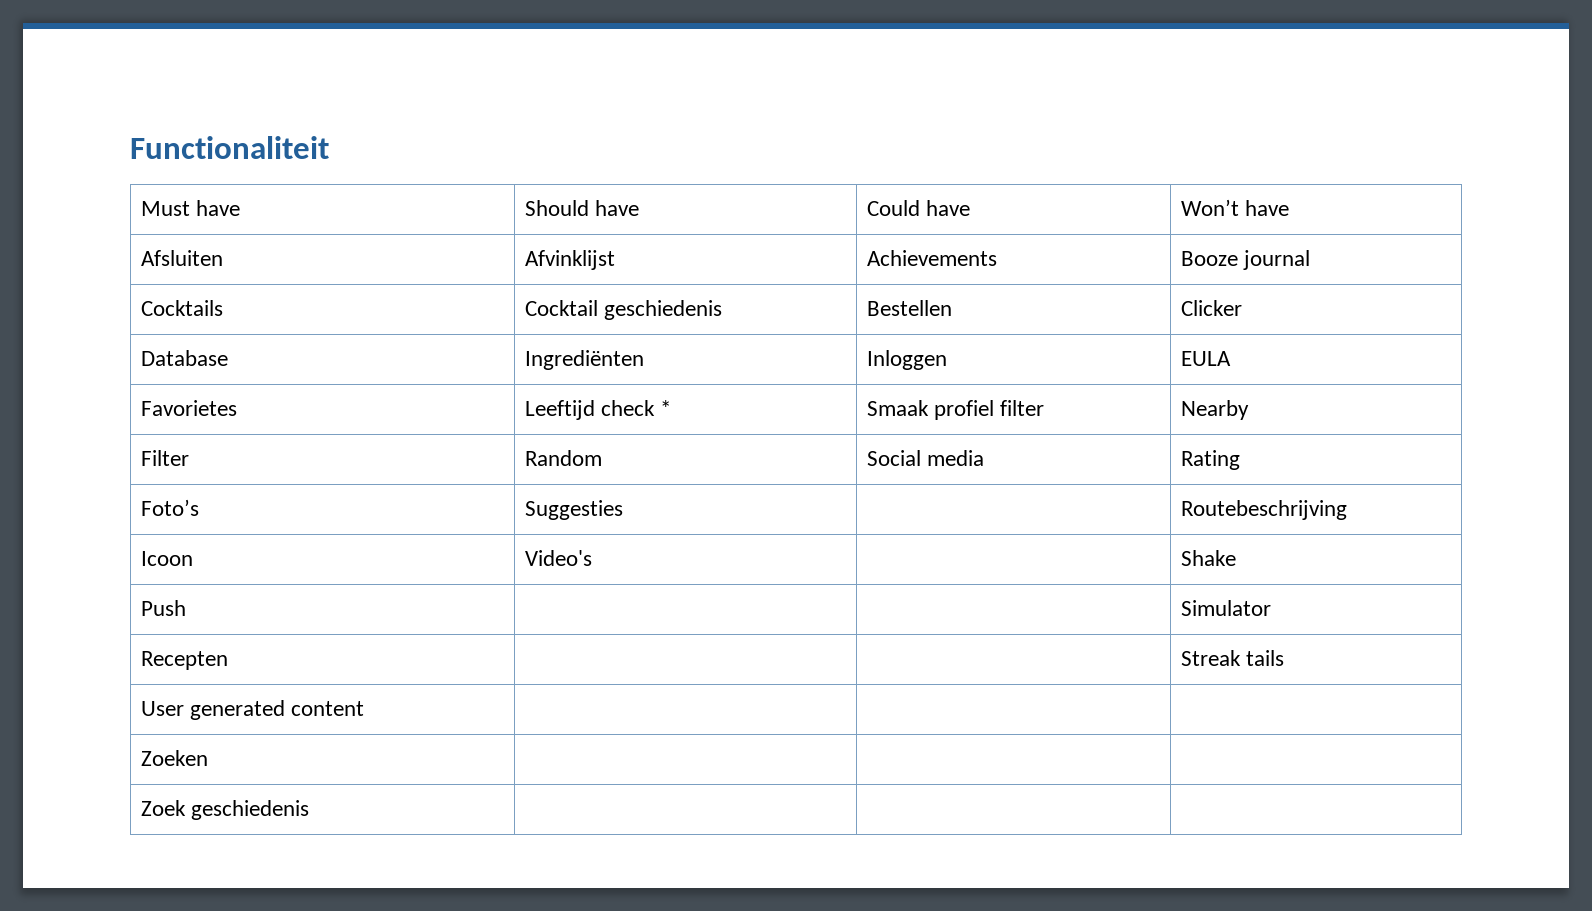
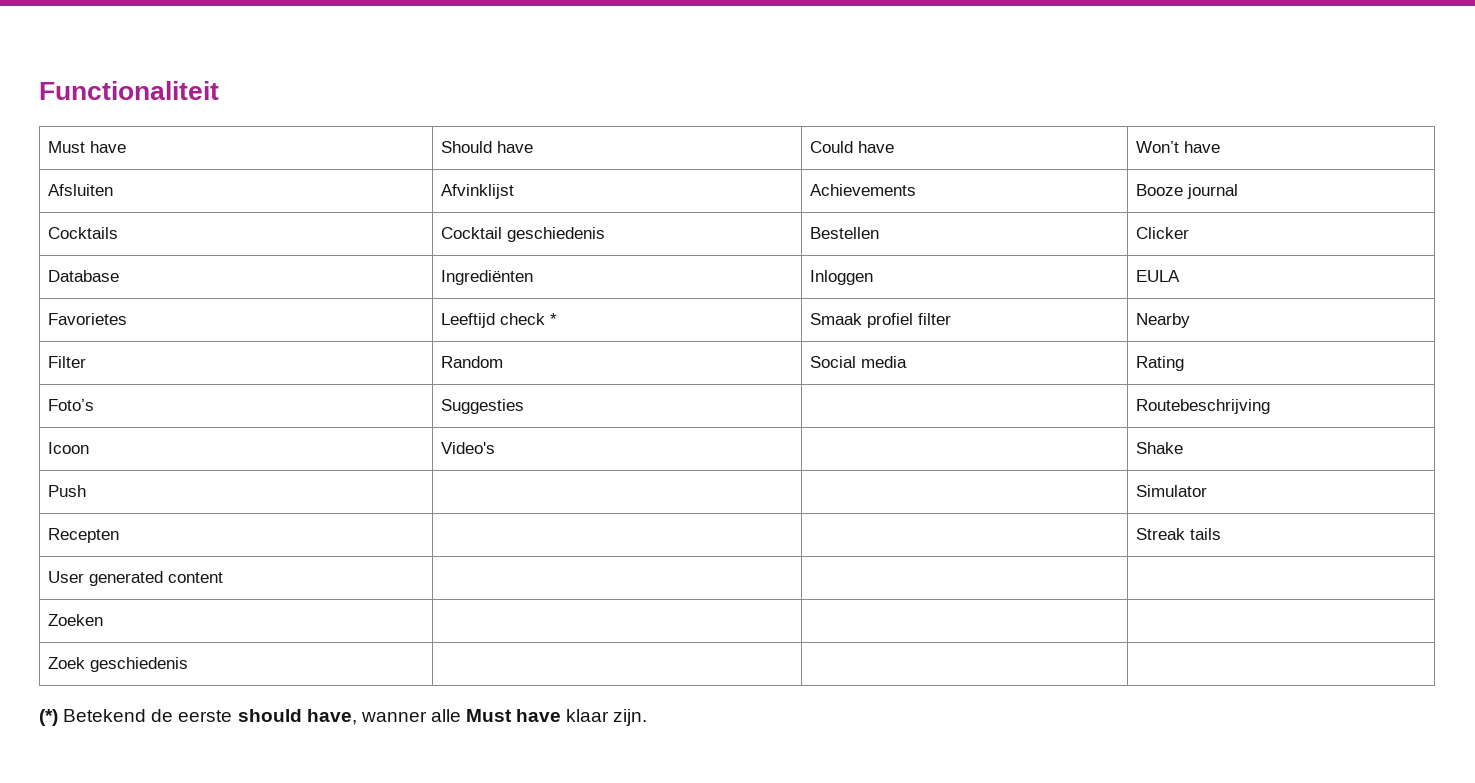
(309, 810) none -> [39,709,648,726] // (*) Betekend de eerste should have, wanner alle Must have klaar zijn.

